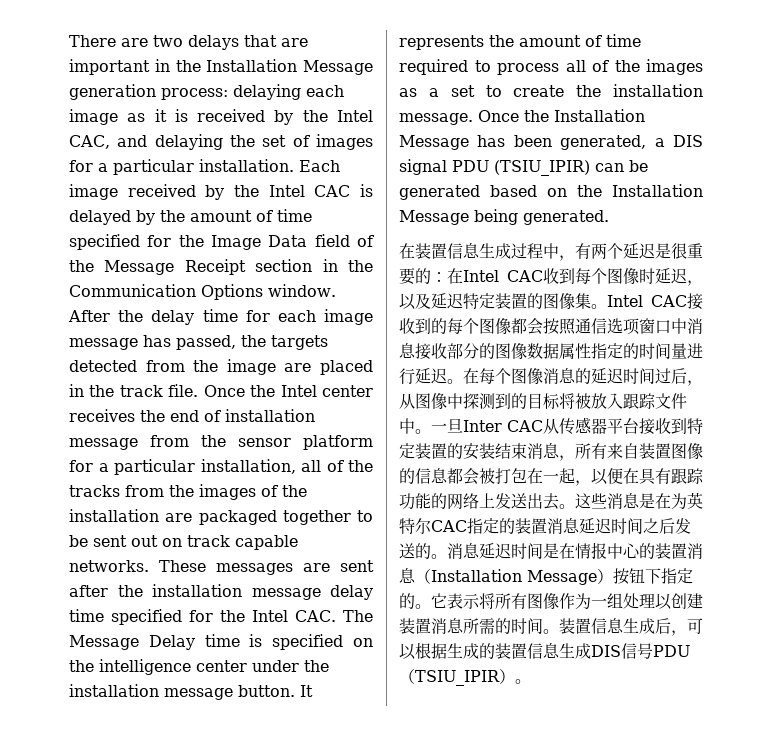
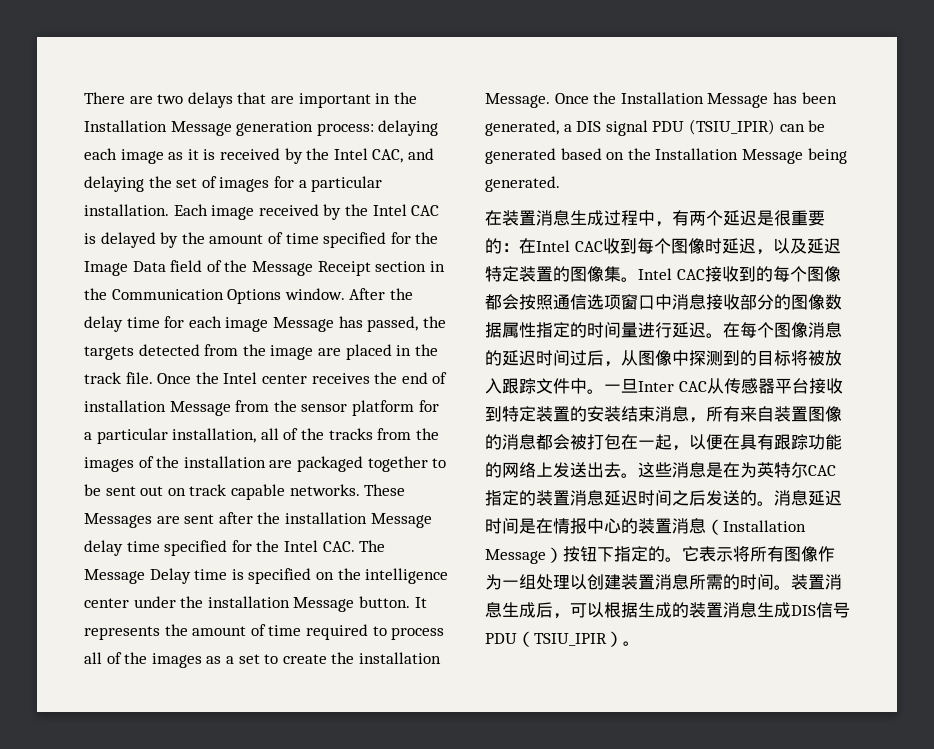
[69,338,138,350] message -> [272,317,334,332] Message
[69,438,138,450] message -> [169,401,231,416] Message
[216,563,293,575] messages -> [84,513,152,528] Messages
[251,588,321,600] message -> [370,513,432,528] Message
[164,688,233,700] message -> [293,597,355,612] Message
[399,113,473,125] message. -> [485,93,550,108] Message.
[447,243,463,259] 信 -> [536,210,553,226] 消
[415,468,431,484] 信 -> [502,434,519,450] 消
[591,618,607,634] 信 -> [825,574,842,590] 消
[527,643,543,659] 信 -> [723,602,740,618] 消

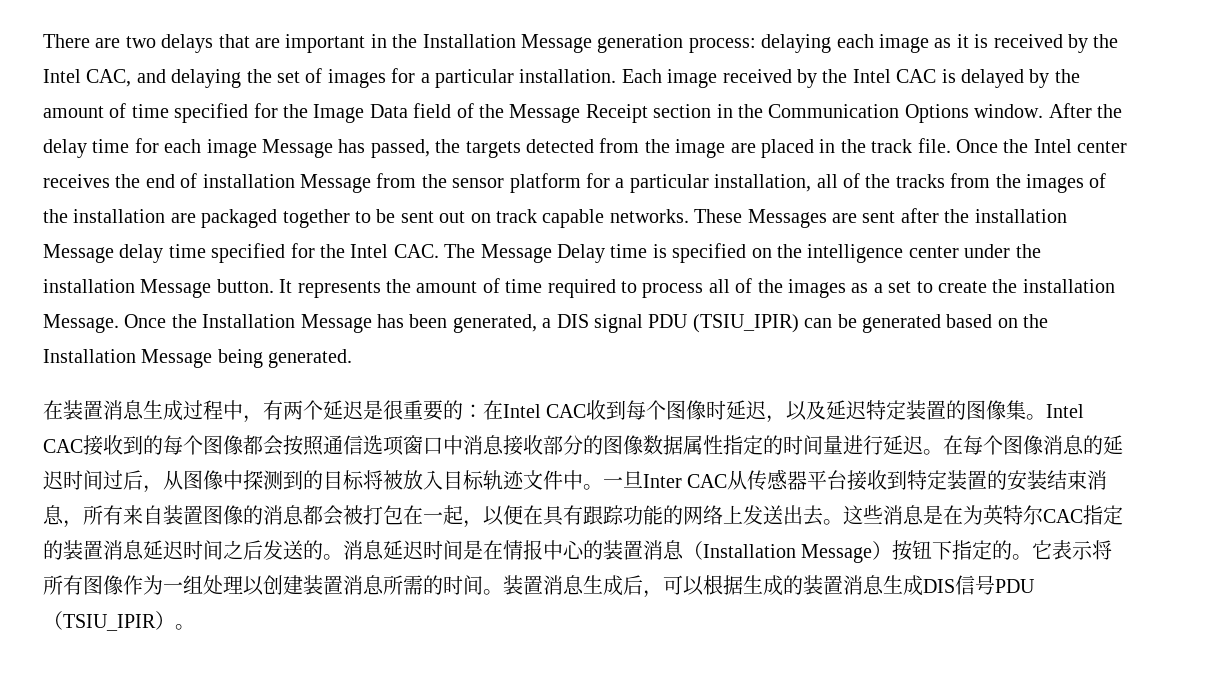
[502,378,536,394] 跟踪 -> [443,470,524,490] 目标轨迹

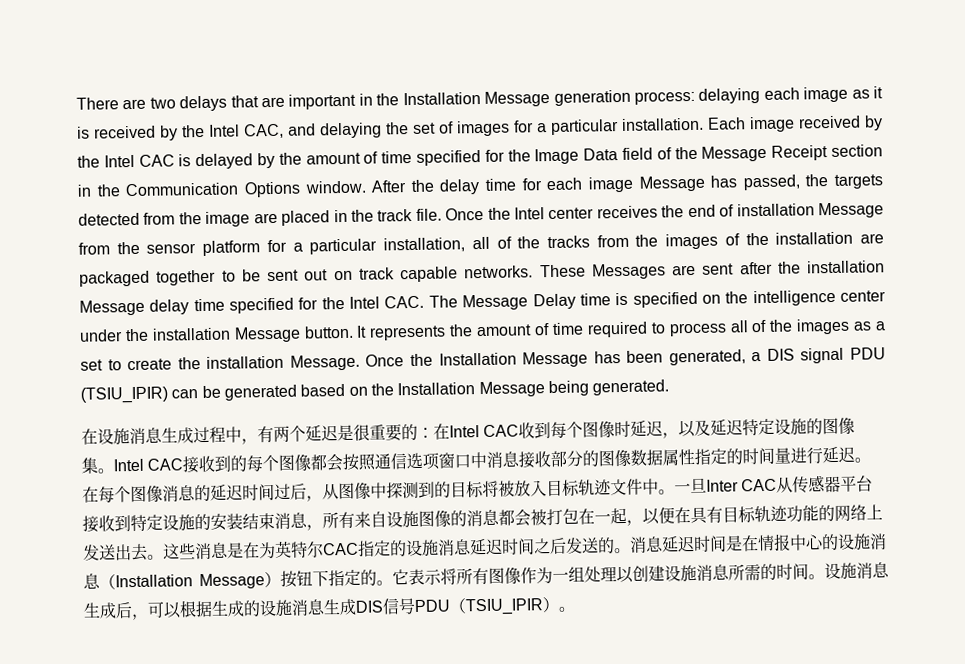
[63,400,103,420] 装置 -> [97,428,130,446] 设施
[906,400,947,420] 装置 -> [774,418,808,436] 设施
[947,470,988,490] 装置 -> [162,514,195,532] 设施
[163,505,203,525] 装置 -> [386,510,419,529] 设施
[583,505,624,525] 跟踪 -> [722,505,788,524] 目标轨迹
[63,540,103,560] 装置 -> [405,539,439,557] 设施
[603,540,643,560] 装置 -> [837,533,871,551] 设施
[303,575,343,595] 装置 -> [664,564,697,583] 设施
[503,575,543,595] 装置 -> [824,562,857,580] 设施
[803,575,843,595] 装置 -> [259,599,293,617] 设施

